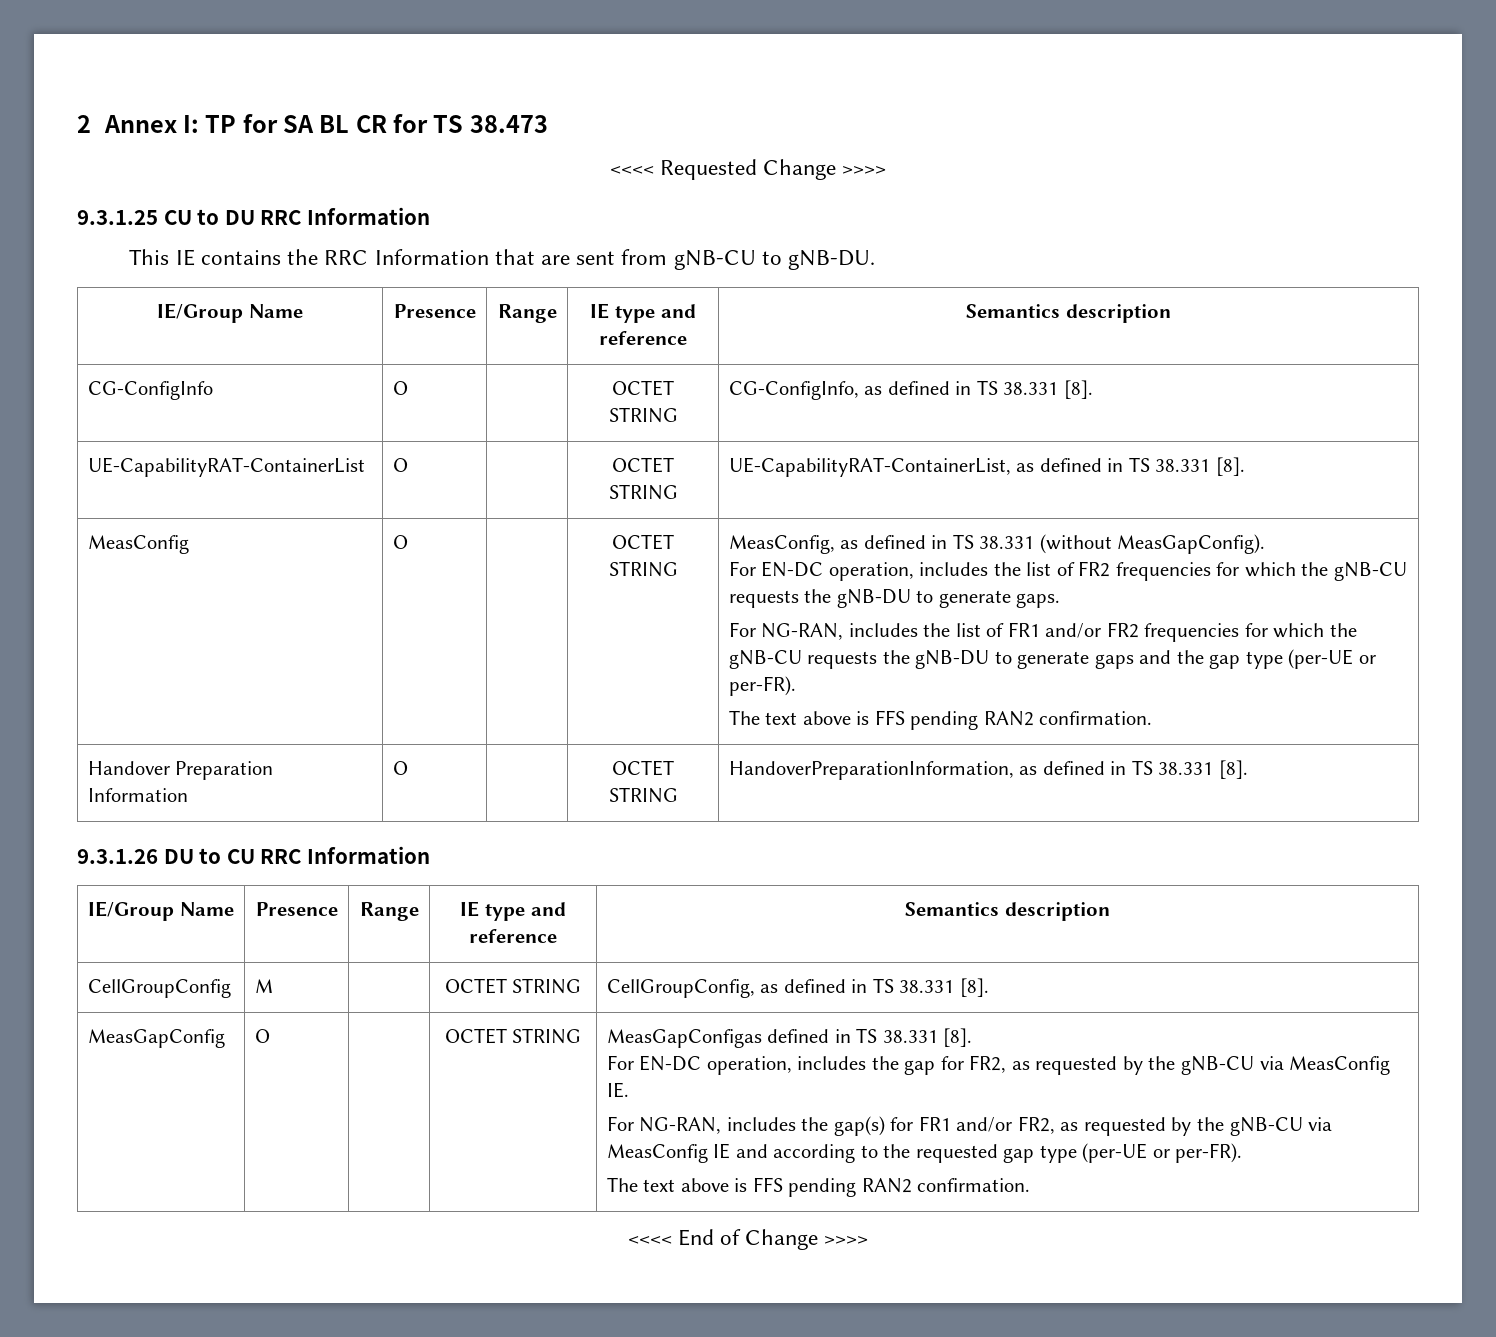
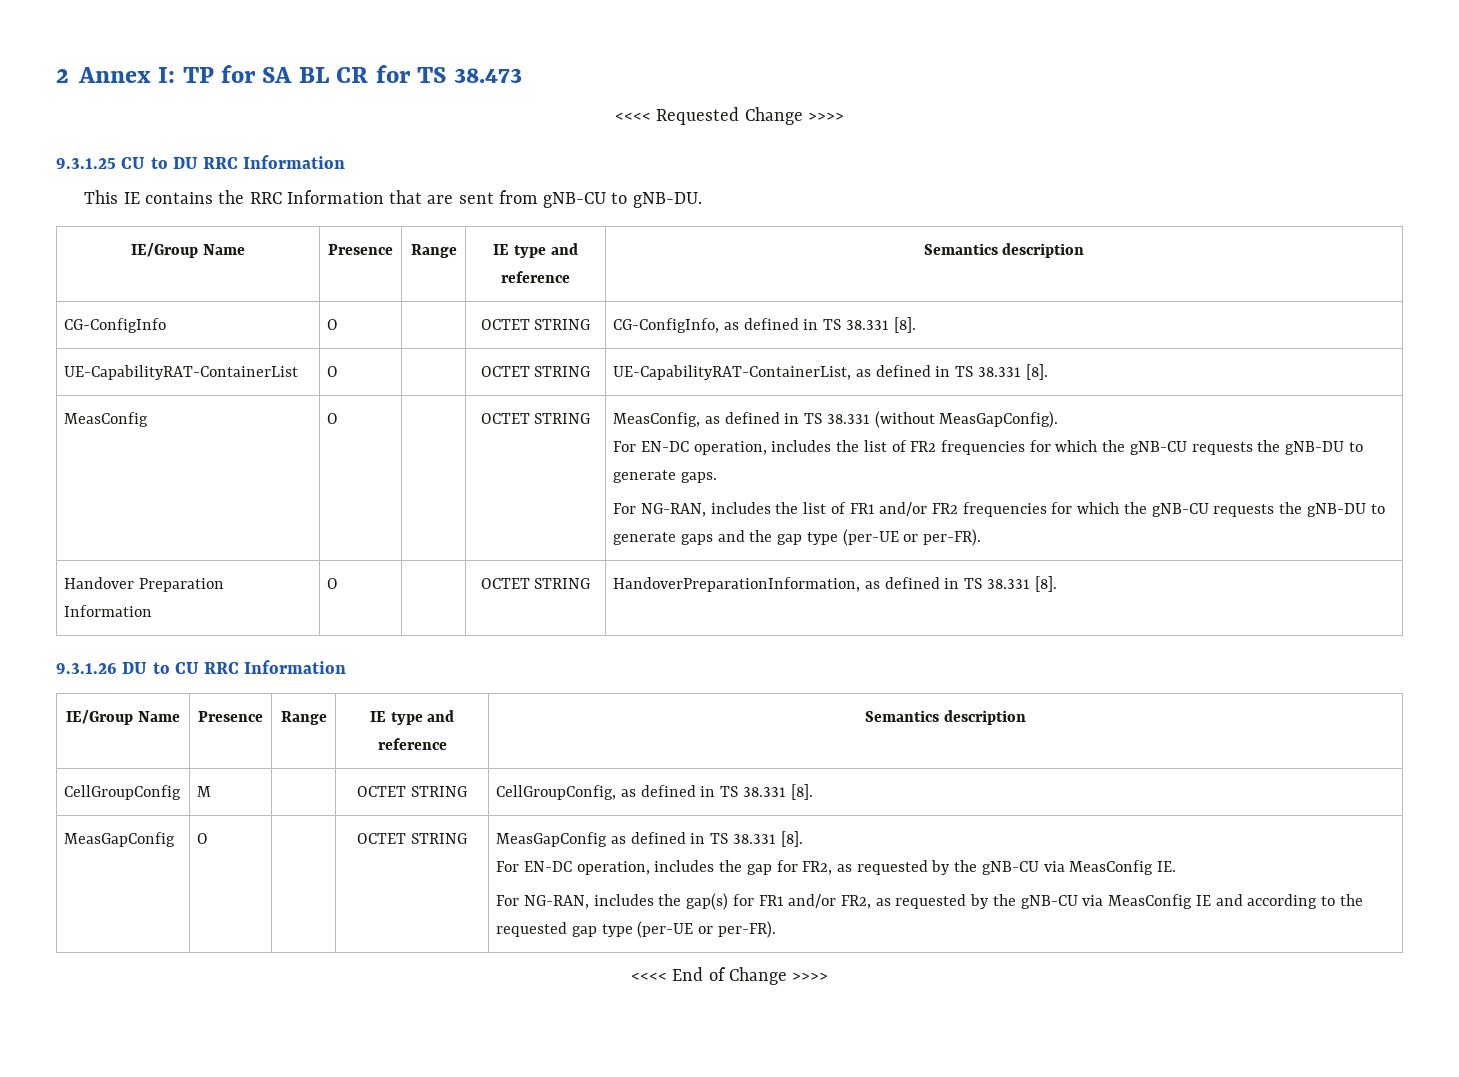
[728,710,1153,730] // The text above is FFS pending RAN2 confirmation. -> (981, 537) none
[606,1029,762,1048] MeasGapConfigas -> [496,832,626,847] MeasGapConfig as
[606,1177,1031,1197] // The text above is FFS pending RAN2 confirmation. -> (776, 929) none

